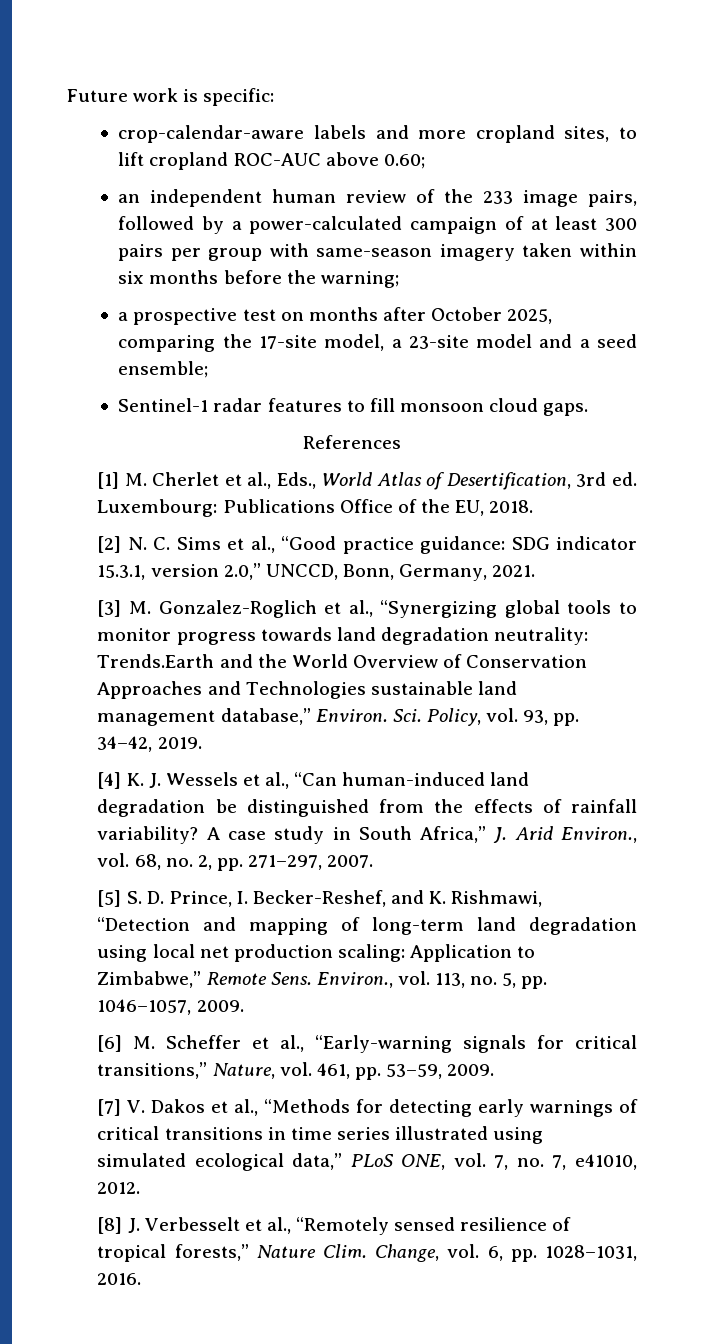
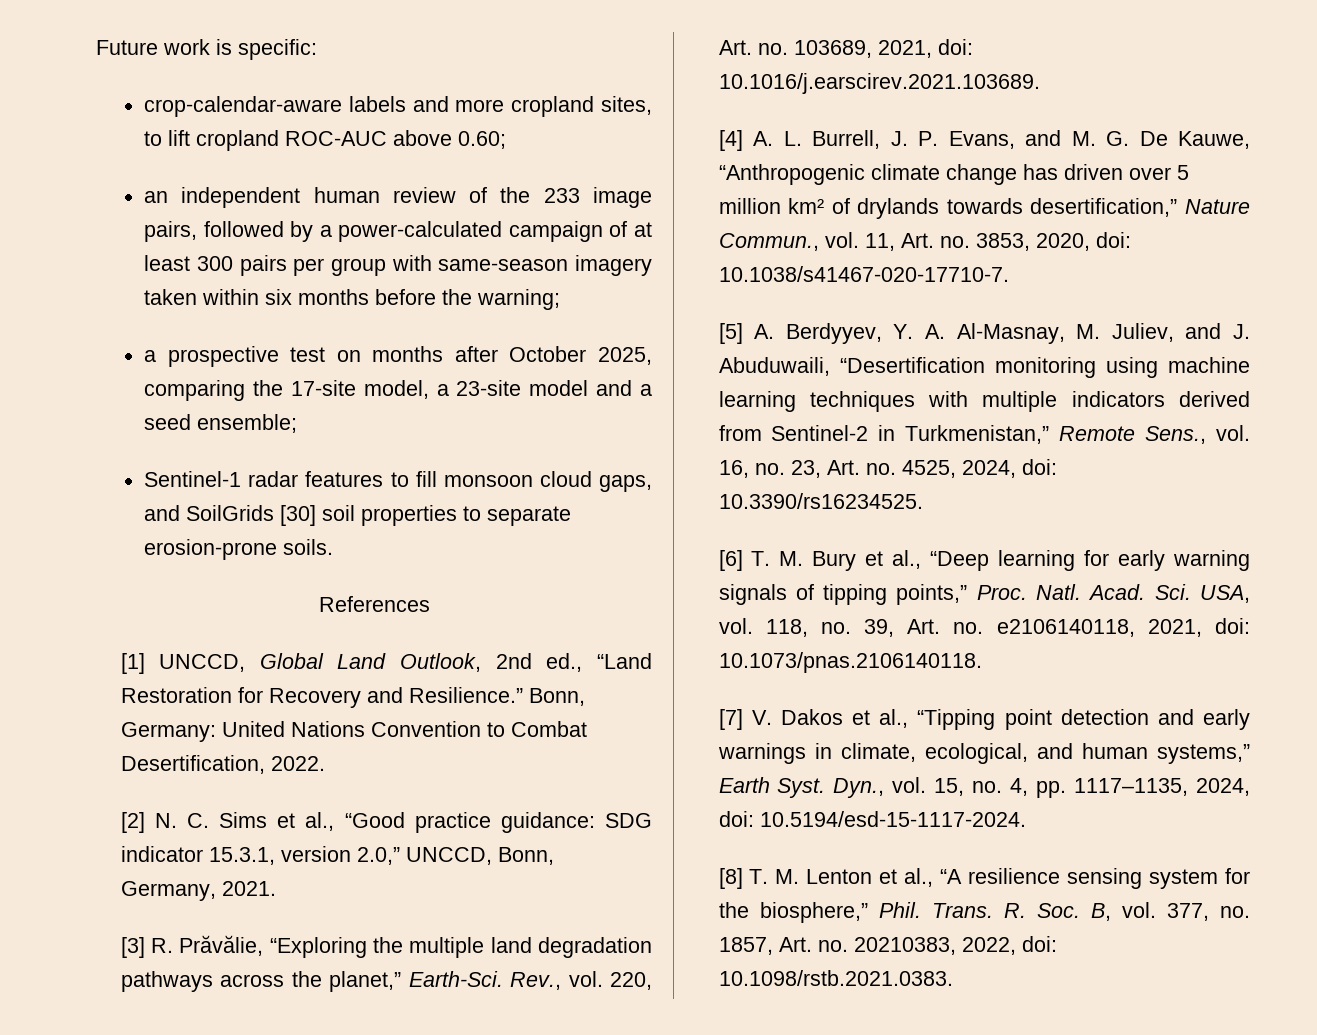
[543,403,589,416] [303,435,401,449] [97,472,637,490] [97,499,534,517] gaps. // References // [1] M. Cherlet et al., Eds., World Atlas of Desertification, 3rd ed. Luxembourg: Publications Office of the EU, 2018. -> [598,475,652,492] [144,505,572,526] [144,539,334,560] [318,596,430,612] [120,653,652,674] [120,687,585,708] [120,721,587,742] [120,755,325,774] gaps, and SoilGrids [30] soil properties to separate erosion-prone soils. // References // [1] UNCCD, Global Land Outlook, 2nd ed., “Land Restoration for Recovery and Resilience.” Bonn, Germany: United Nations Convention to Combat Desertification, 2022.
[128,600,637,618] [97,627,589,645] [97,654,588,668] [97,681,517,699] [97,708,580,726] [97,736,202,752] [97,772,530,789] [97,799,637,817] [97,826,637,844] [97,853,374,871] [97,890,543,907] [97,917,637,935] [97,944,536,962] [97,971,548,989] [97,999,244,1015] [97,1035,637,1053] [97,1062,495,1080] M. Gonzalez-Roglich et al., “Synergizing global tools to monitor progress towards land degradation neutrality: Trends.Earth and the World Overview of Conservation Approaches and Technologies sustainable land management database,” Environ. Sci. Policy, vol. 93, pp. 34–42, 2019. // [4] K. J. Wessels et al., “Can human-induced land degradation be distinguished from the effects of rainfall variability? A case study in South Africa,” J. Arid Environ., vol. 68, no. 2, pp. 271–297, 2007. // [5] S. D. Prince, I. Becker-Reshef, and K. Rishmawi, “Detection and mapping of long-term land degradation using local net production scaling: Application to Zimbabwe,” Remote Sens. Environ., vol. 113, no. 5, pp. 1046–1057, 2009. // [6] M. Scheffer et al., “Early-warning signals for critical transitions,” Nature, vol. 461, pp. 53–59, 2009. -> [150,935,652,958] [120,971,652,992] [718,39,973,58] [718,73,1040,94] [718,130,1250,151] [718,164,1189,185] [718,198,1250,219] [718,232,1131,251] [718,266,1009,282] [718,323,1250,344] [718,357,1250,378] [718,391,1250,412] [718,425,1250,444] [718,459,1057,478] [718,493,923,509] [718,550,1250,571] [718,584,1250,605] [718,618,1250,637] [718,652,982,673] R. Prăvălie, “Exploring the multiple land degradation pathways across the planet,” Earth-Sci. Rev., vol. 220, Art. no. 103689, 2021, doi: 10.1016/j.earscirev.2021.103689. // [4] A. L. Burrell, J. P. Evans, and M. G. De Kauwe, “Anthropogenic climate change has driven over 5 million km² of drylands towards desertification,” Nature Commun., vol. 11, Art. no. 3853, 2020, doi: 10.1038/s41467-020-17710-7. // [5] A. Berdyyev, Y. A. Al-Masnay, M. Juliev, and J. Abuduwaili, “Desertification monitoring using machine learning techniques with multiple indicators derived from Sentinel-2 in Turkmenistan,” Remote Sens., vol. 16, no. 23, Art. no. 4525, 2024, doi: 10.3390/rs16234525. // [6] T. M. Bury et al., “Deep learning for early warning signals of tipping points,” Proc. Natl. Acad. Sci. USA, vol. 118, no. 39, Art. no. e2106140118, 2021, doi: 10.1073/pnas.2106140118.
[264,1099,638,1117] [97,1126,544,1144] [97,1153,637,1171] [97,1182,141,1194] [97,1217,572,1235] [97,1244,637,1262] [97,1273,142,1285] “Methods for detecting early warnings of critical transitions in time series illustrated using simulated ecological data,” PLoS ONE, vol. 7, no. 7, e41010, 2012. // [8] J. Verbesselt et al., “Remotely sensed resilience of tropical forests,” Nature Clim. Change, vol. 6, pp. 1028–1031, 2016. -> [917,709,1250,730] [717,743,1250,764] [718,777,1250,798] [718,811,1026,827] [718,868,1250,889] [718,902,1250,923] [718,936,1057,955] [718,970,953,986] “Tipping point detection and early warnings in climate, ecological, and human systems,” Earth Syst. Dyn., vol. 15, no. 4, pp. 1117–1135, 2024, doi: 10.5194/esd-15-1117-2024. // [8] T. M. Lenton et al., “A resilience sensing system for the biosphere,” Phil. Trans. R. Soc. B, vol. 377, no. 1857, Art. no. 20210383, 2022, doi: 10.1098/rstb.2021.0383.

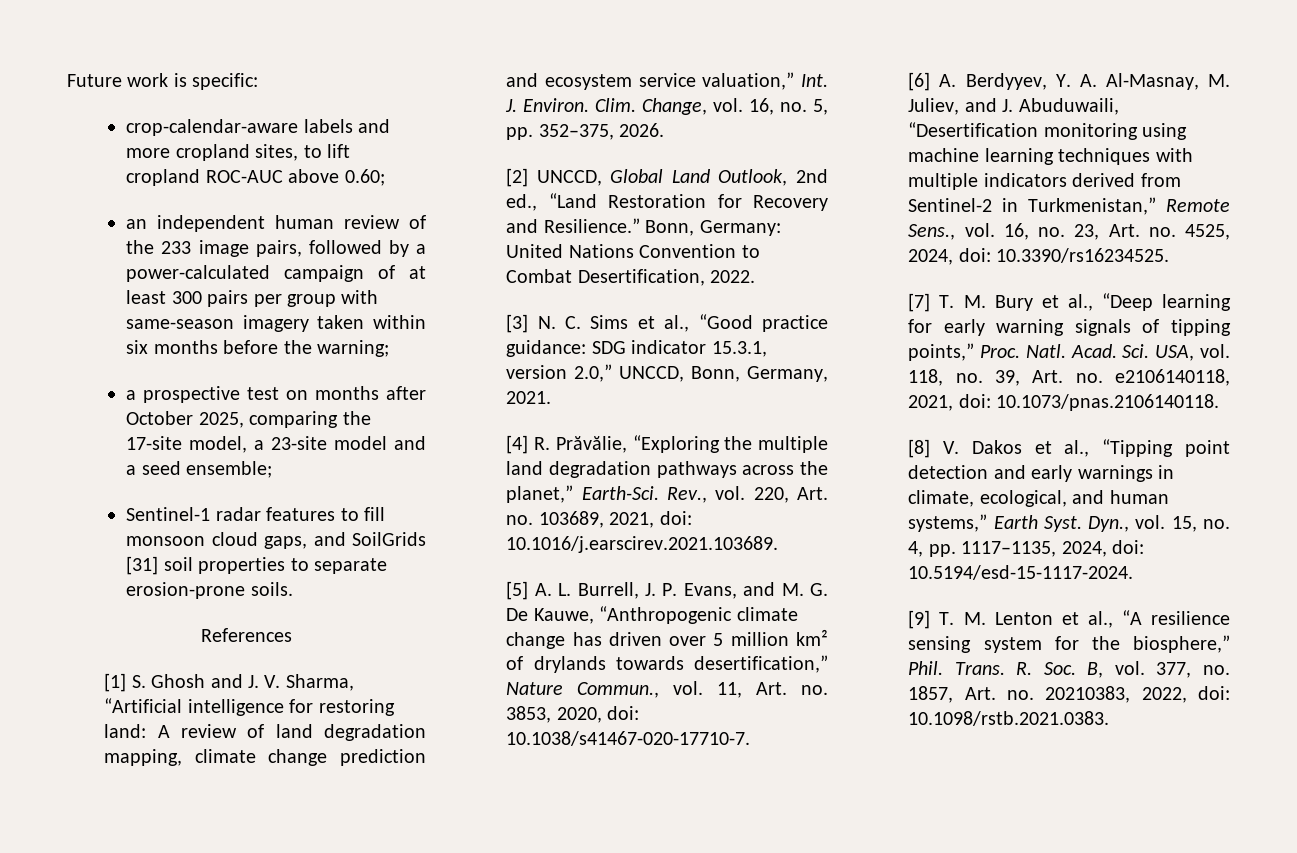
[280,505,317,526] [30] -> [126,556,159,575] [31]
(145, 663) none -> [131,674,354,691] [104,698,395,716] [104,724,426,741] [104,749,426,766] [506,72,828,90] [505,98,828,115] [506,123,665,140] [506,168,529,187] S. Ghosh and J. V. Sharma, “Artificial intelligence for restoring land: A review of land degradation mapping, climate change prediction and ecosystem service valuation,” Int. J. Environ. Clim. Change, vol. 16, no. 5, pp. 352–375, 2026. // [2]
[120,812,145,833] [2] -> [506,314,529,333] [3]
[120,937,145,958] [3] -> [506,435,529,454] [4]
[718,130,743,151] [4] -> [506,581,529,600] [5]
[718,323,743,344] [5] -> [908,72,931,91] [6]
[718,550,743,571] [6] -> [908,293,931,312] [7]
[718,709,743,730] [7] -> [908,439,931,458] [8]
[718,868,743,889] [8] -> [908,610,931,629] [9]

